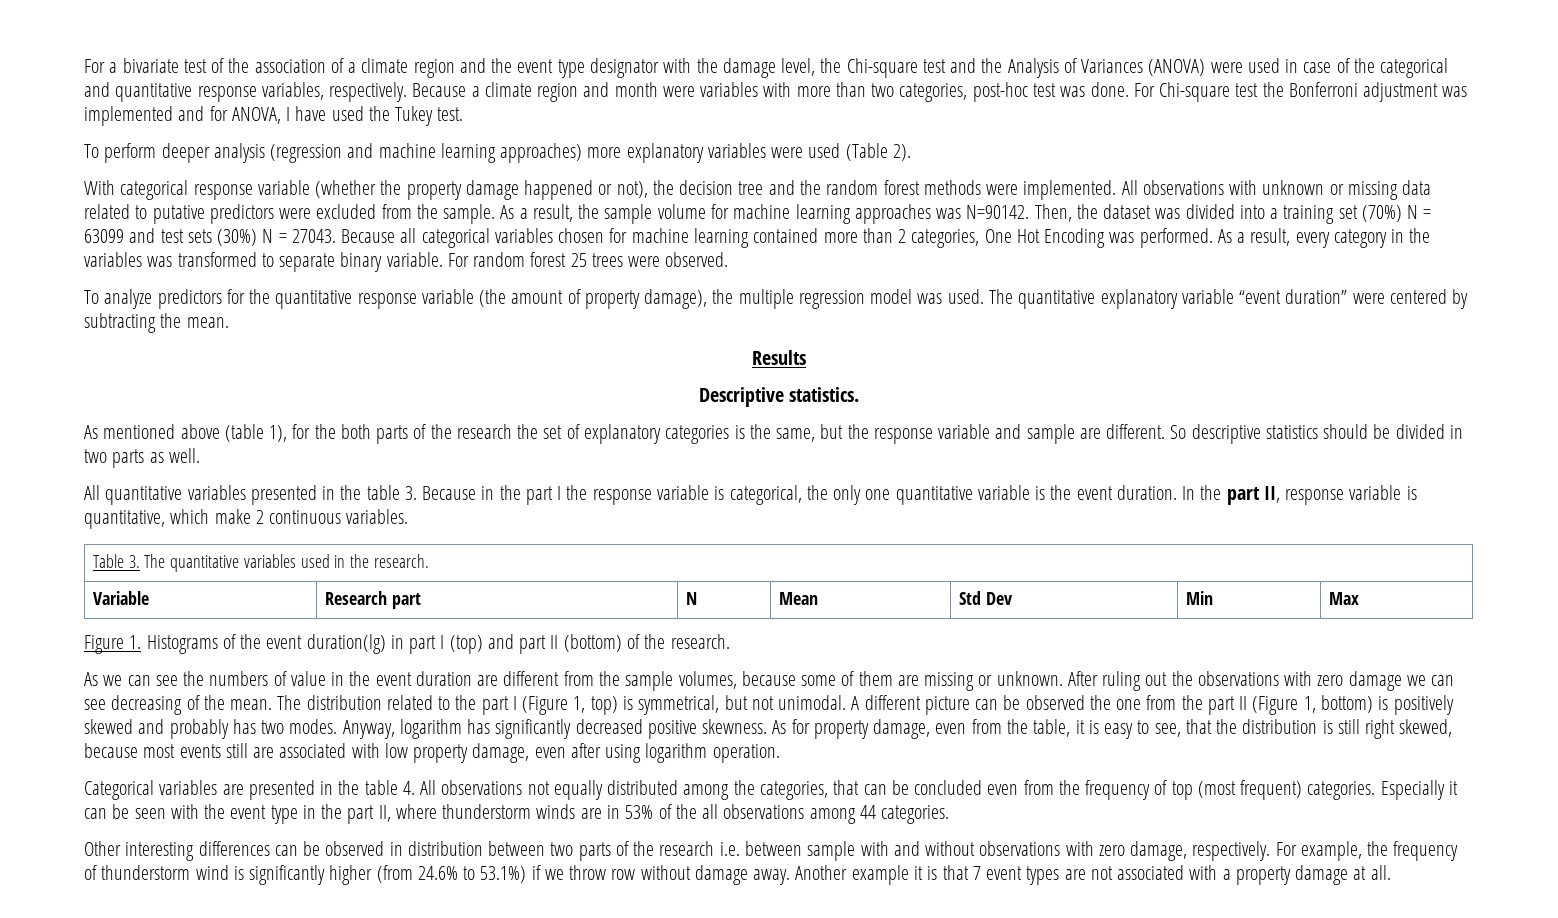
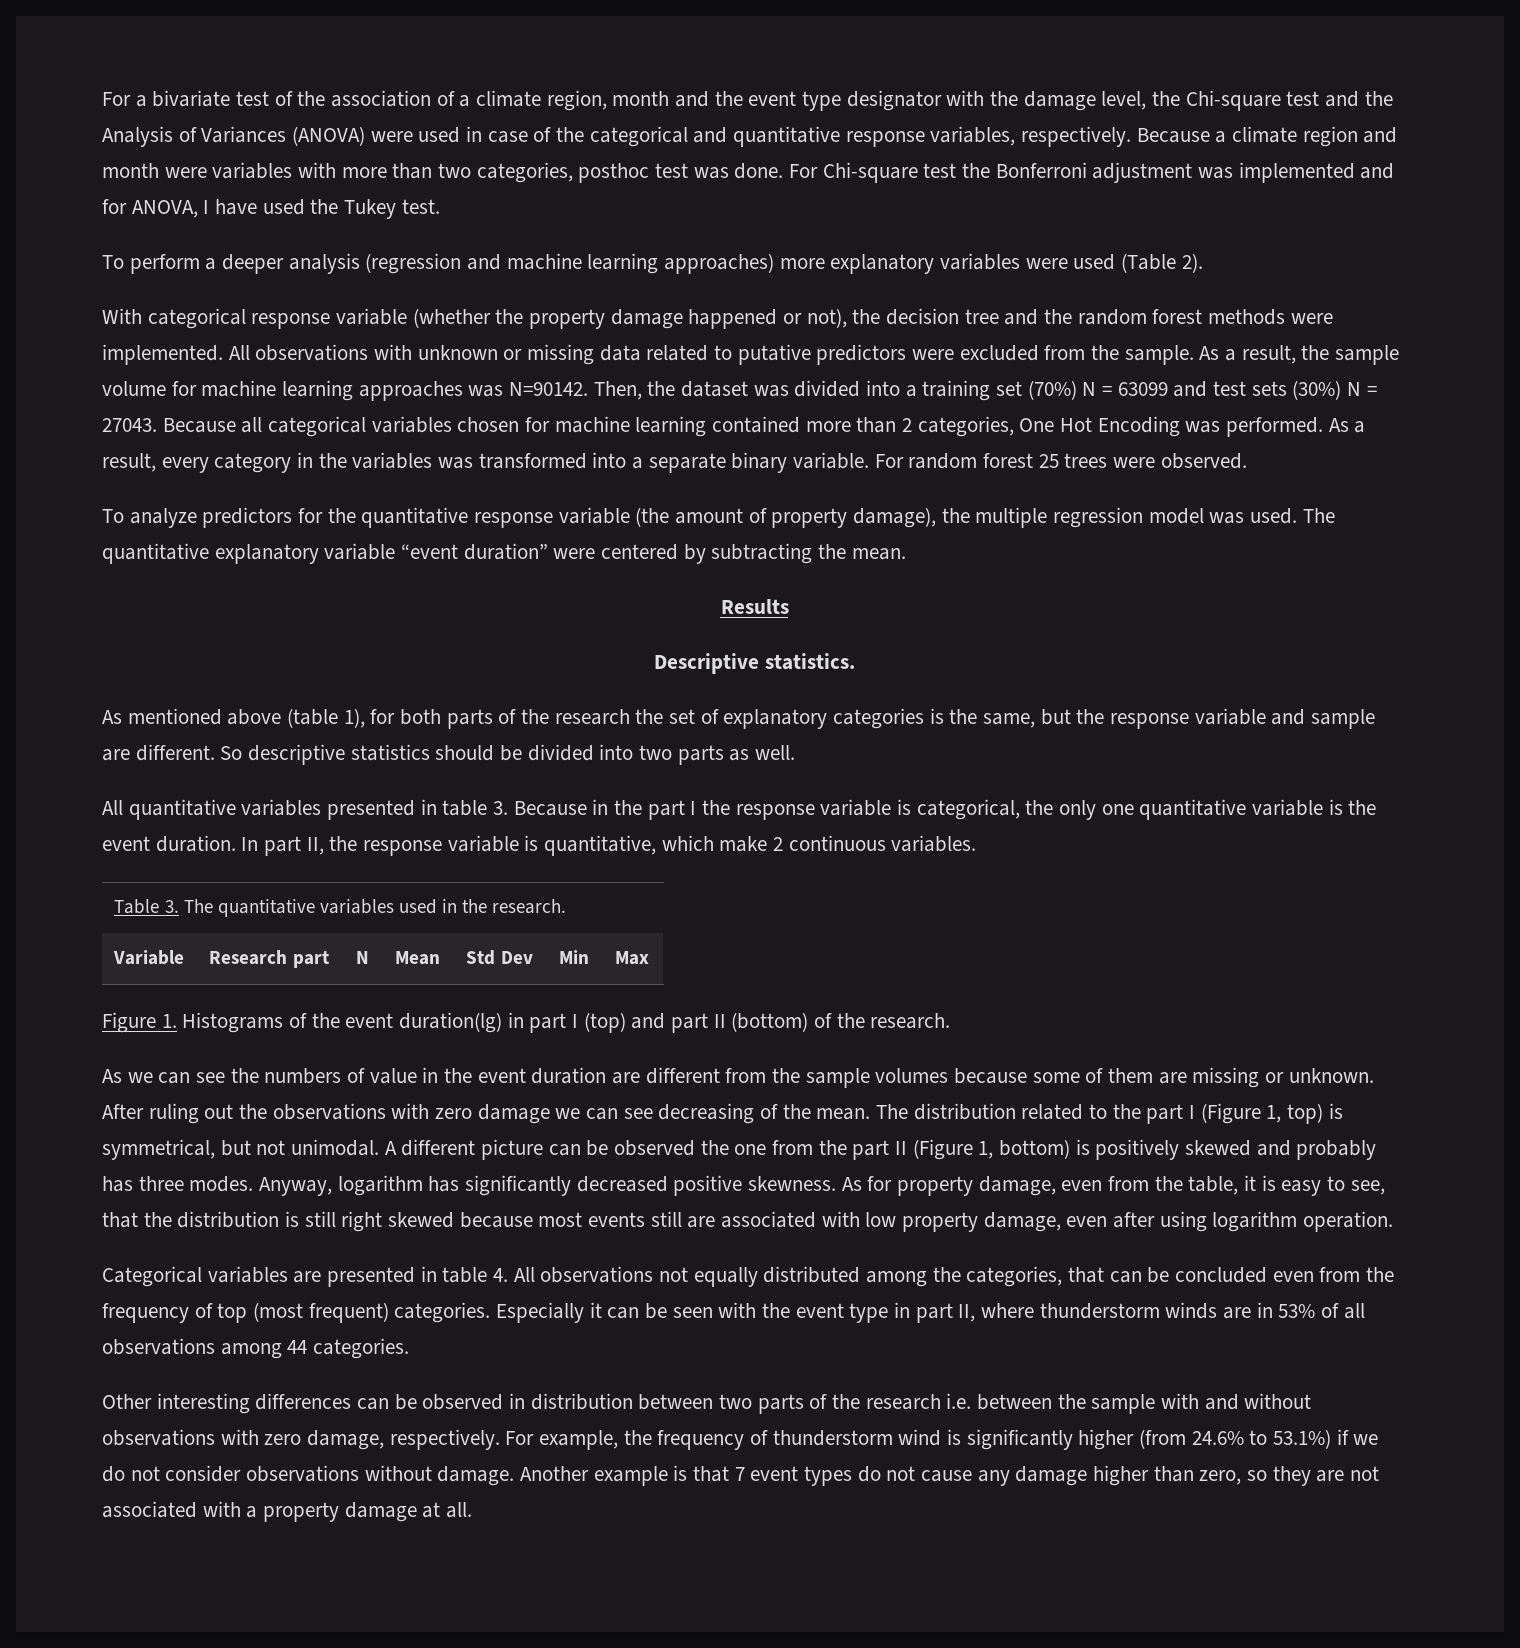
[413,59,455,78] region -> [546,90,670,111] region, month
[972,82,1028,102] post-hoc -> [578,163,650,183] posthoc
(157, 153) none -> [205,258,217,270] a
[261,253,274,267] to -> [592,452,644,469] into a
[314,424,336,439] the -> (396, 716) none
[1450,425,1464,439] in -> [599,744,634,760] into
[340,485,362,500] the -> (437, 807) none
[1200,485,1280,505] the part II, -> [264,836,358,856] part II, the
[678,671,737,689] volumes, -> [875,1068,949,1083] volumes
[261,720,285,734] two -> [138,1176,184,1191] three
[1399,719,1453,737] skewed, -> [388,1212,455,1228] skewed
[338,780,360,795] the -> (437, 1274) none
[321,804,343,819] the -> (911, 1310) none
[675,804,697,819] the -> (1340, 1310) none
(802, 848) none -> [1057,1394,1086,1409] the
[569,865,791,885] throw row without damage away. -> [102,1465,515,1486] do not consider observations without damage.
[914,866,924,880] it -> (668, 1476) none
(1060, 875) none -> [857,1465,1311,1486] do not cause any damage higher than zero, so they

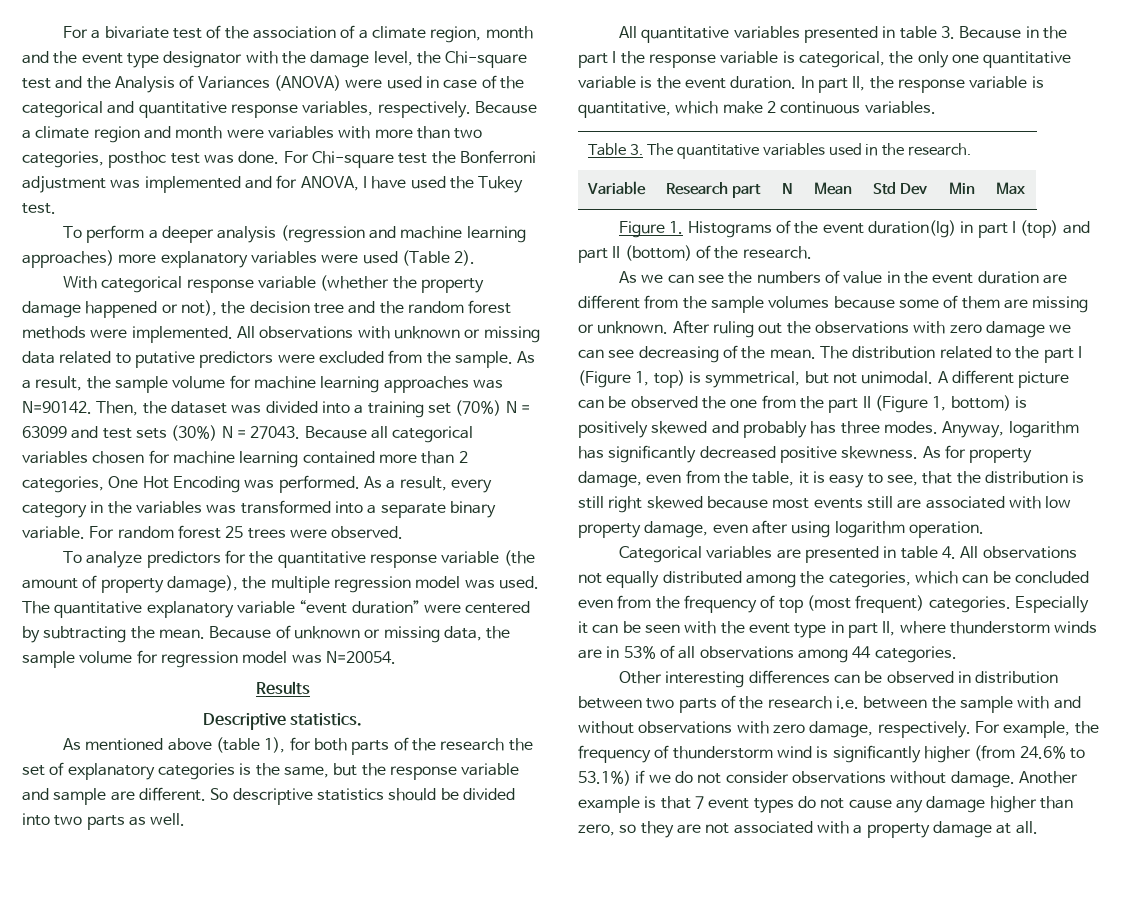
(906, 554) none -> [209,625,511,643] [22,650,396,668] Because of unknown or missing data, the sample volume for regression model was N=20054.
[1068,1267,1105,1283] that -> [914,571,958,584] which

